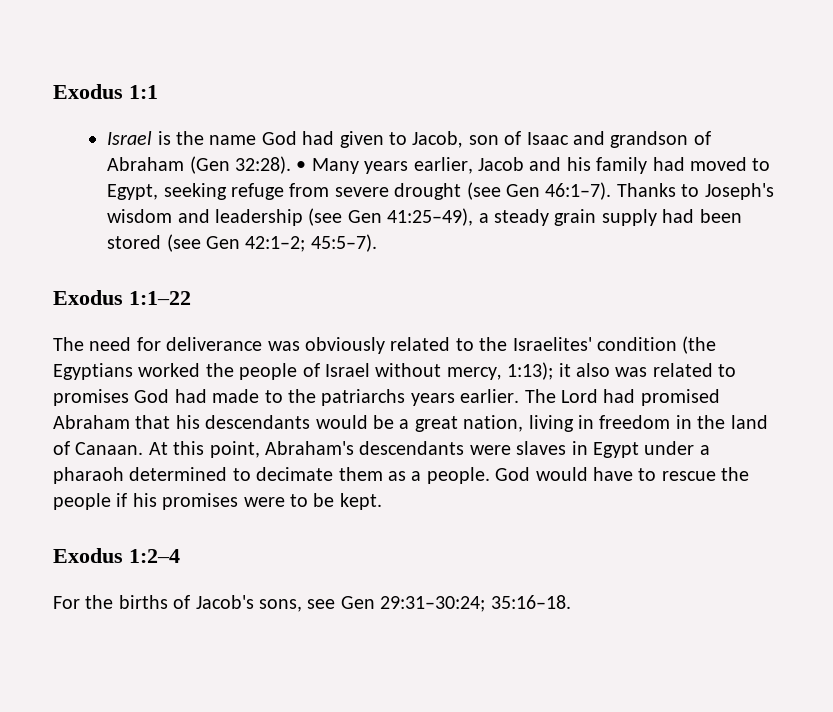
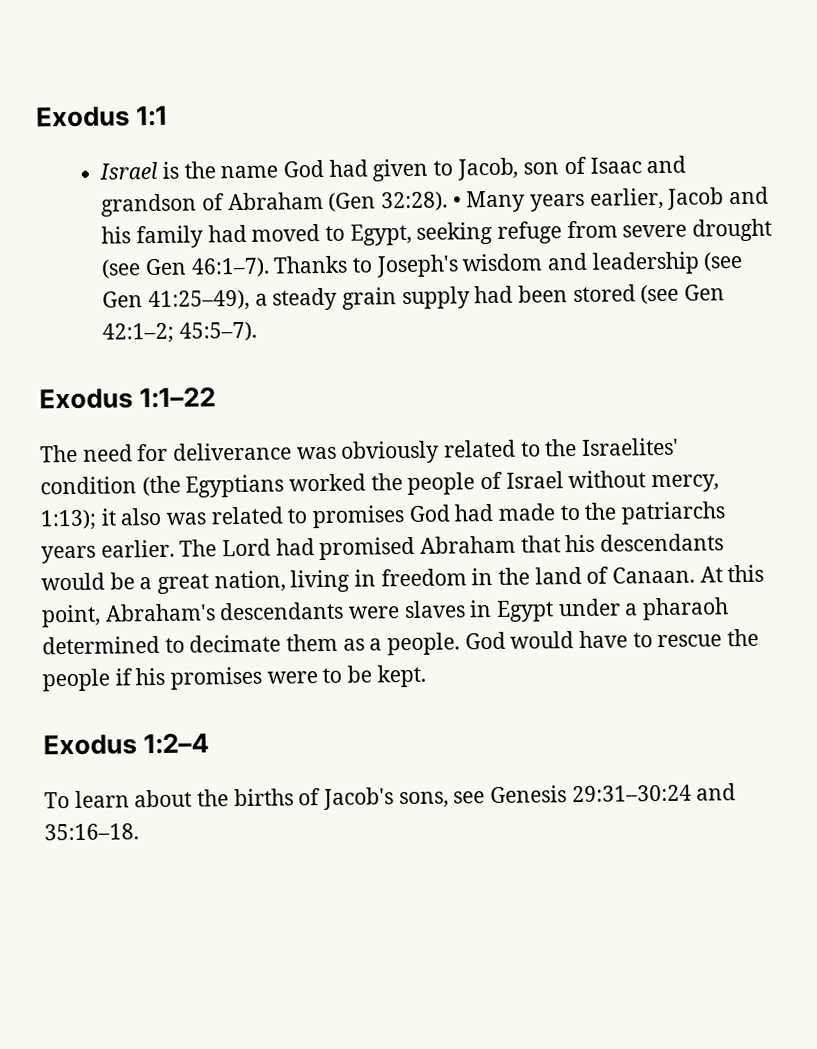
[53,596,80,609] For -> [44,789,193,809] To learn about
[340,596,486,612] Gen 29:31–30:24; -> [490,783,737,804] Genesis 29:31–30:24 and

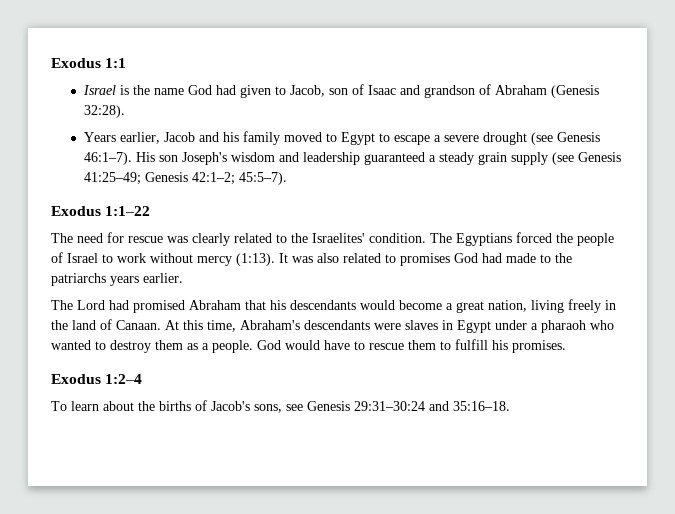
[328,192,377,212] (Gen -> [550,85,599,98] (Genesis
[452,190,585,213] • Many years -> [83,132,116,142] // Years
[207,224,247,243] had -> (280, 138) none
[349,218,772,246] [101,255,373,279] Egypt, seeking refuge from severe drought (see Gen 46:1–7). Thanks to -> [340,132,600,145] [83,152,178,165] Egypt to escape a severe drought (see Genesis 46:1–7). His son
[703,252,744,272] [102,289,250,312] (see Gen 41:25–49), -> [363,152,425,165] guaranteed
[474,284,725,305] had been stored (see Gen -> [551,152,621,165] [83,172,188,185] (see Genesis 41:25–49; Genesis
[173,440,440,464] deliverance was obviously -> [128,233,230,246] rescue was clearly
[40,470,721,498] [40,507,207,531] condition (the Egyptians worked the people of Israel without mercy, 1:13); it also was -> [369,232,614,246] [51,252,339,266] condition. The Egyptians forced the people of Israel to work without mercy (1:13). It was also
(175, 548) none -> (183, 278) //
[109,572,135,590] be -> [399,300,442,310] become
[354,568,467,587] in freedom -> [568,299,601,313] freely
[41,604,101,628] point, -> [207,320,236,332] time,
[42,634,282,655] determined to decimate -> [590,320,614,330] [51,340,151,353] who wanted to destroy
[727,628,760,647] [42,664,426,692] the people if his promises were to be kept. -> [408,339,566,353] them to fulfill his promises.

